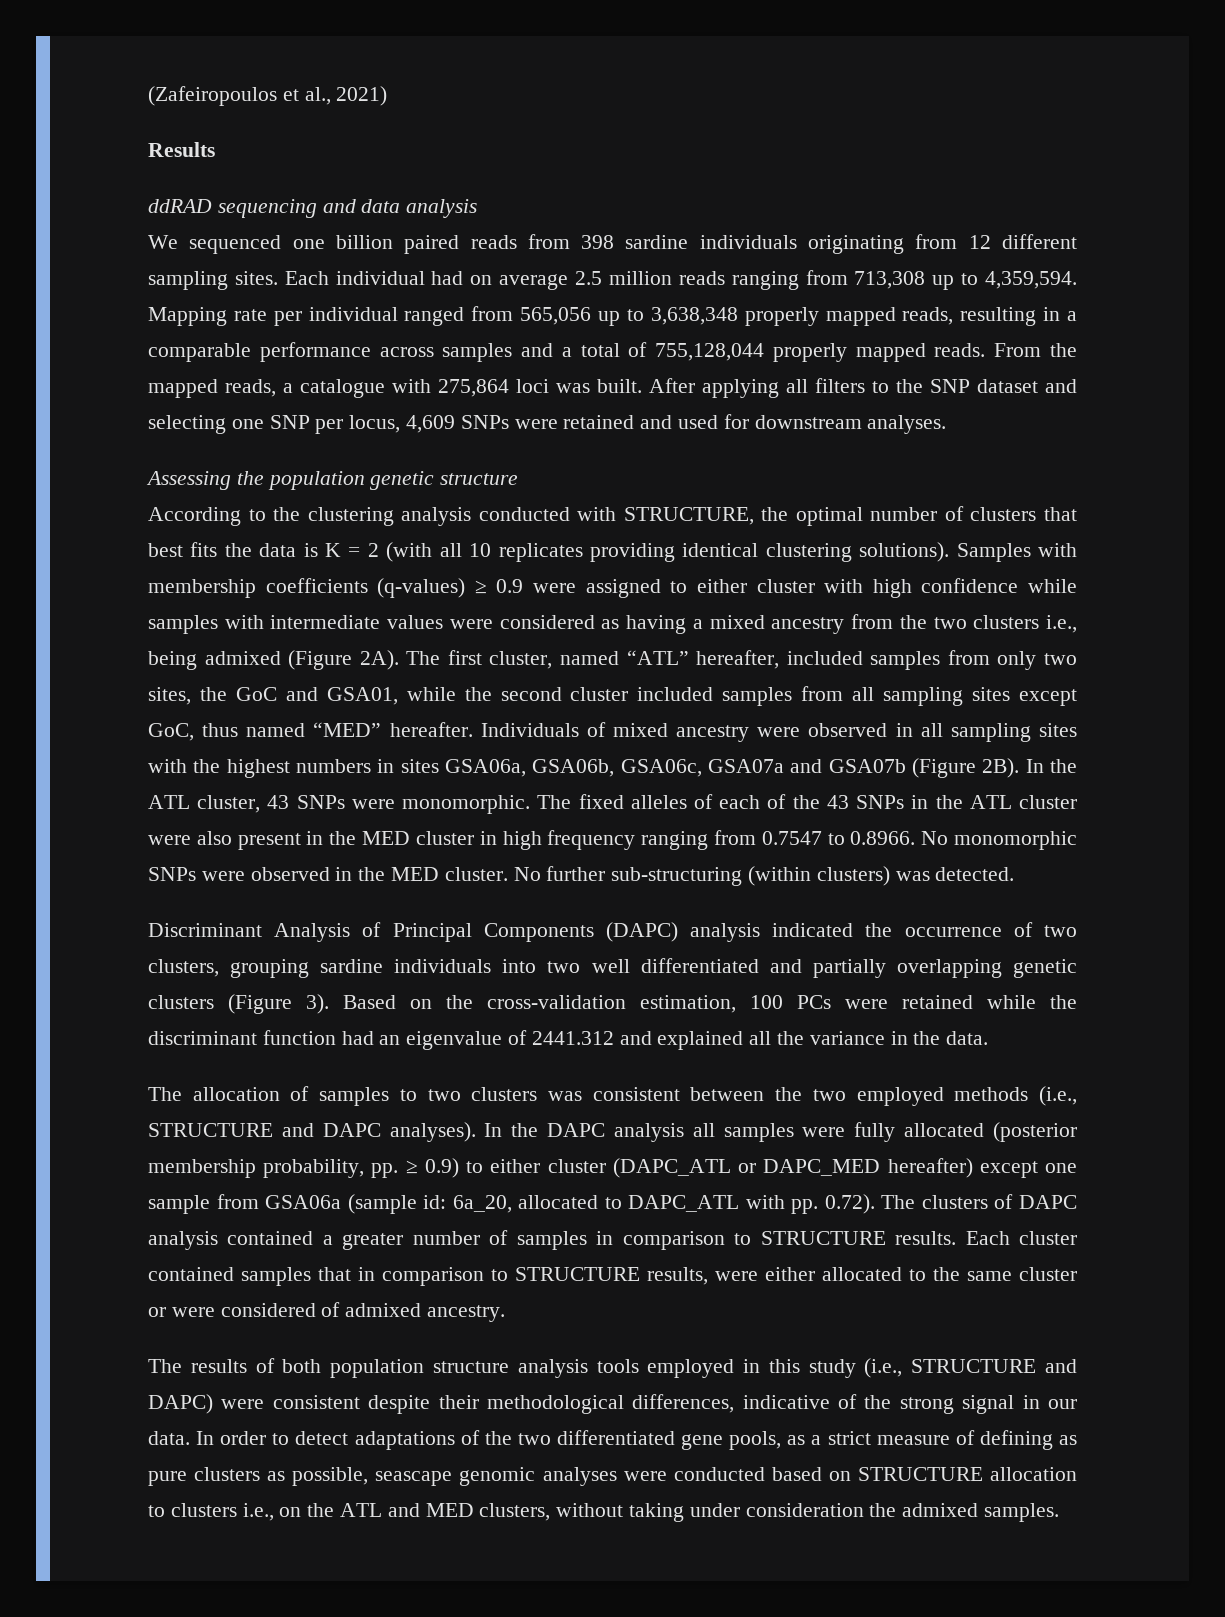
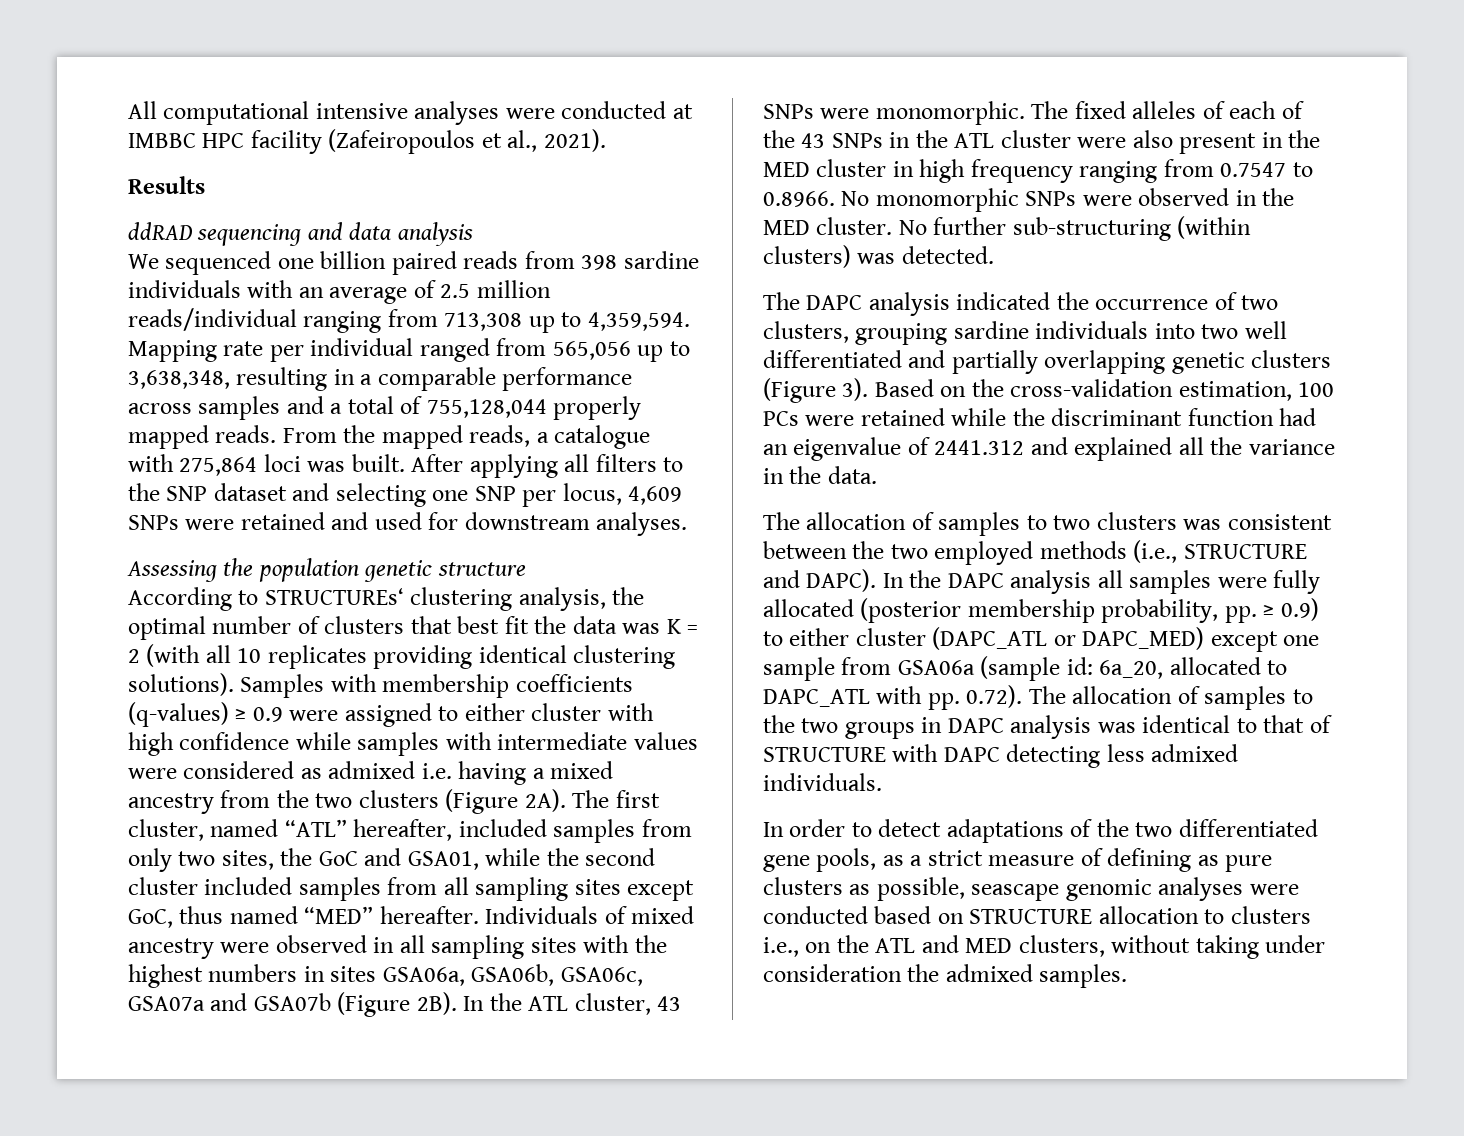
(148, 96) none -> [128,101,693,125] [128,130,322,154] All computational intensive analyses were conducted at IMBBC HPC facility
[336,86,388,106] 2021) -> [543,129,606,152] 2021).
[808,234,1077,254] [148,271,569,290] originating from 12 different sampling sites. Each individual had on average -> [247,280,436,304] with an average of
[678,271,725,285] reads -> [128,308,297,331] reads/individual
[650,307,954,326] 3,638,348 properly mapped reads, -> [128,370,230,389] 3,638,348,
[273,507,754,526] the clustering analysis conducted with STRUCTURE, -> [264,587,606,611] STRUCTUREs‘ clustering analysis,
[190,542,218,557] fits -> [504,616,529,634] fit
[303,543,318,557] is -> [622,623,661,634] was
(620, 624) none -> [328,761,452,779] admixed i.e.
[1046,615,1078,633] [148,651,281,670] i.e., being admixed -> (439, 799) none
[148,922,678,942] Discriminant Analysis of Principal Components (DAPC) -> [763,292,863,310] The DAPC
[322,1122,476,1142] DAPC analyses). -> [806,569,877,592] DAPC).
[763,1158,973,1178] DAPC_MED hereafter) -> [1082,627,1205,650] DAPC_MED)
[921,1194,1077,1209] [148,1230,1077,1250] [148,1267,1077,1286] [148,1302,506,1322] [148,1358,1078,1378] [148,1394,1077,1414] [148,1431,190,1445] clusters of DAPC analysis contained a greater number of samples in comparison to STRUCTURE results. Each cluster contained samples that in comparison to STRUCTURE results, were either allocated to the same cluster or were considered of admixed ancestry. // The results of both population structure analysis tools employed in this study (i.e., STRUCTURE and DAPC) were consistent despite their methodological differences, indicative of the strong signal in our data. -> [1072,686,1313,710] [763,715,1332,739] [763,744,1239,768] [763,773,882,791] allocation of samples to the two groups in DAPC analysis was identical to that of STRUCTURE with DAPC detecting less admixed individuals. //

